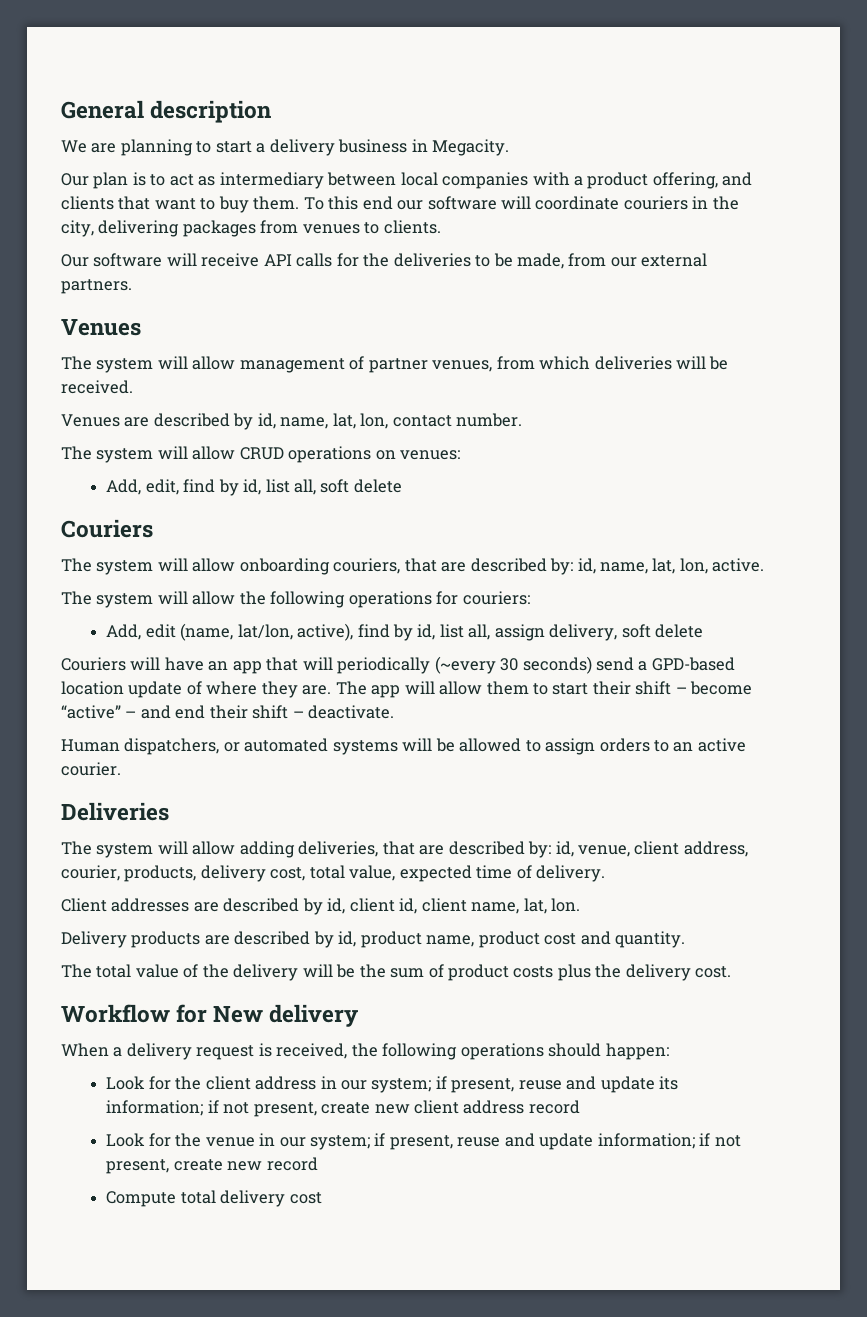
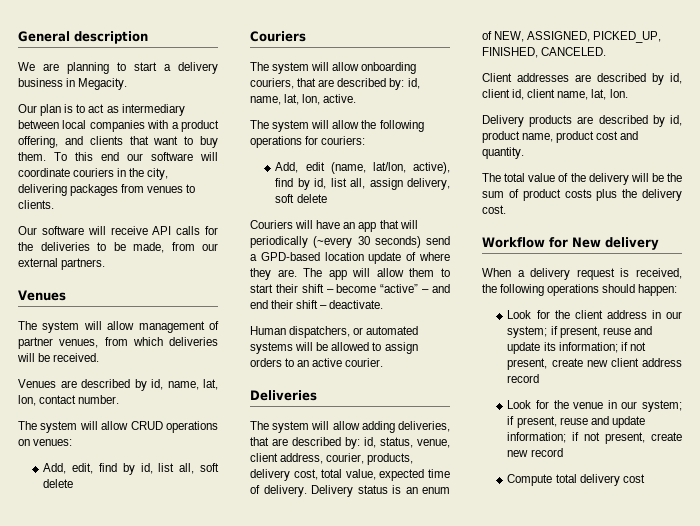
(574, 849) none -> [380,437,413,448] status,
(606, 873) none -> [311,485,450,497] [482,31,662,43] [482,47,607,58] Delivery status is an enum of NEW, ASSIGNED, PICKED_UP, FINISHED, CANCELED.

